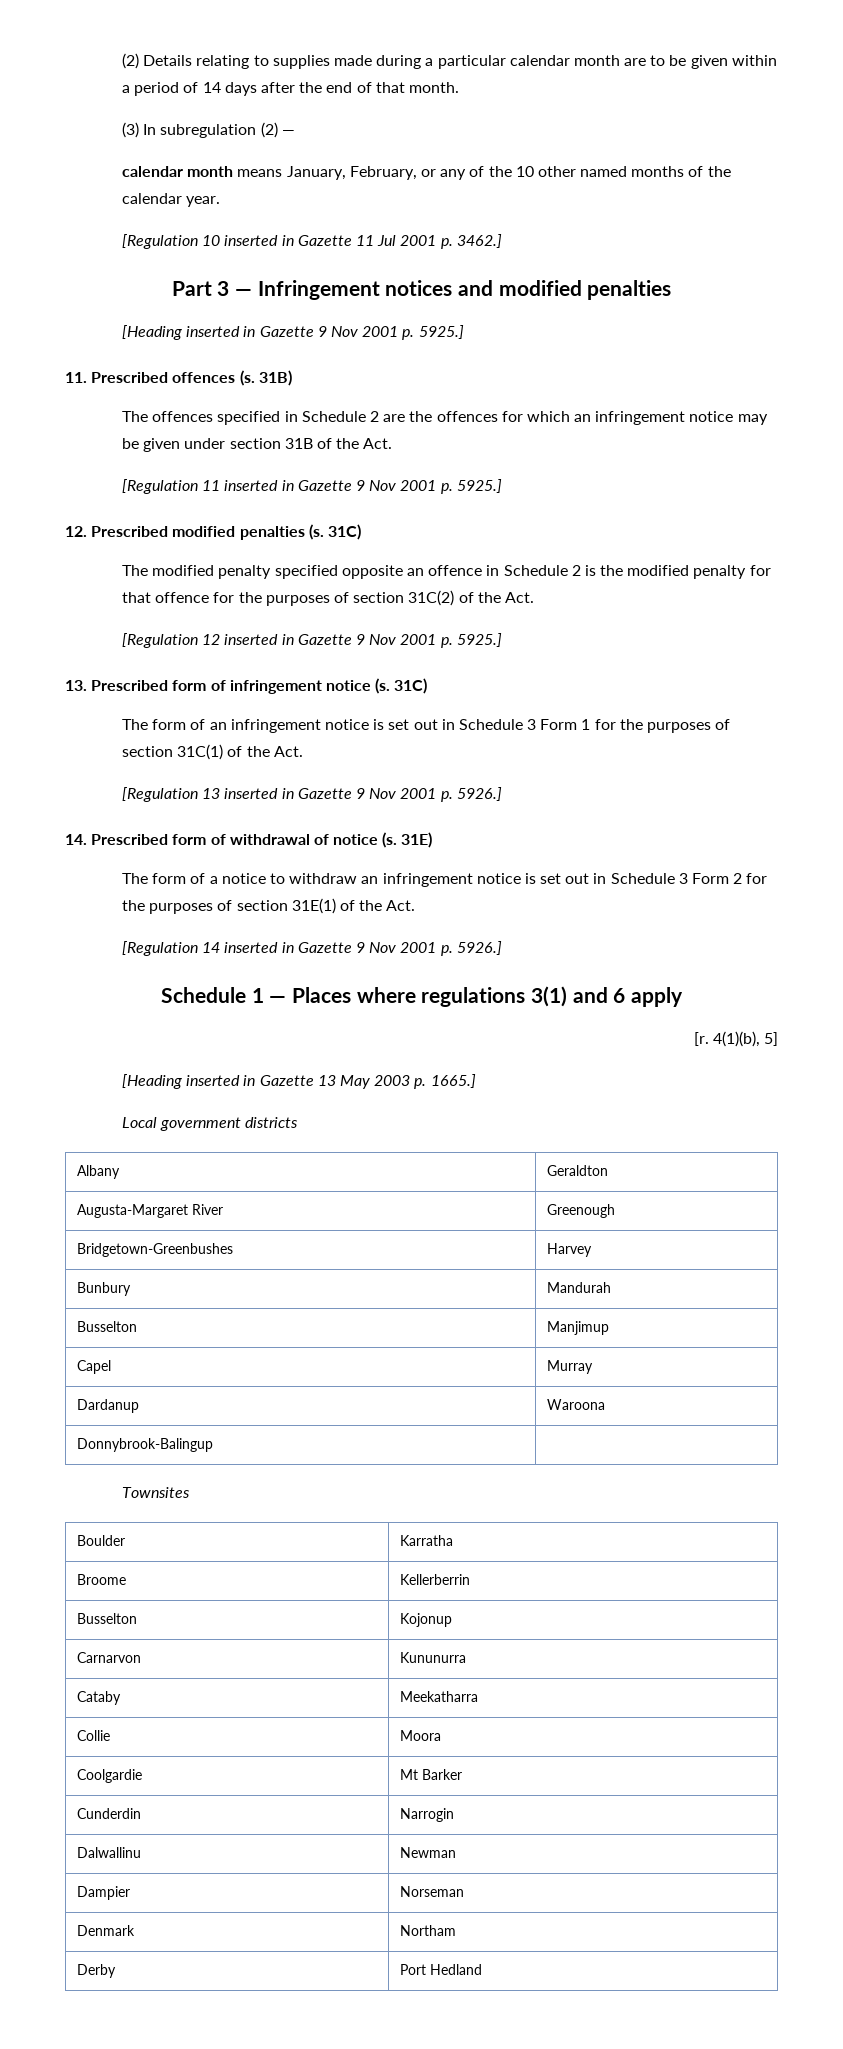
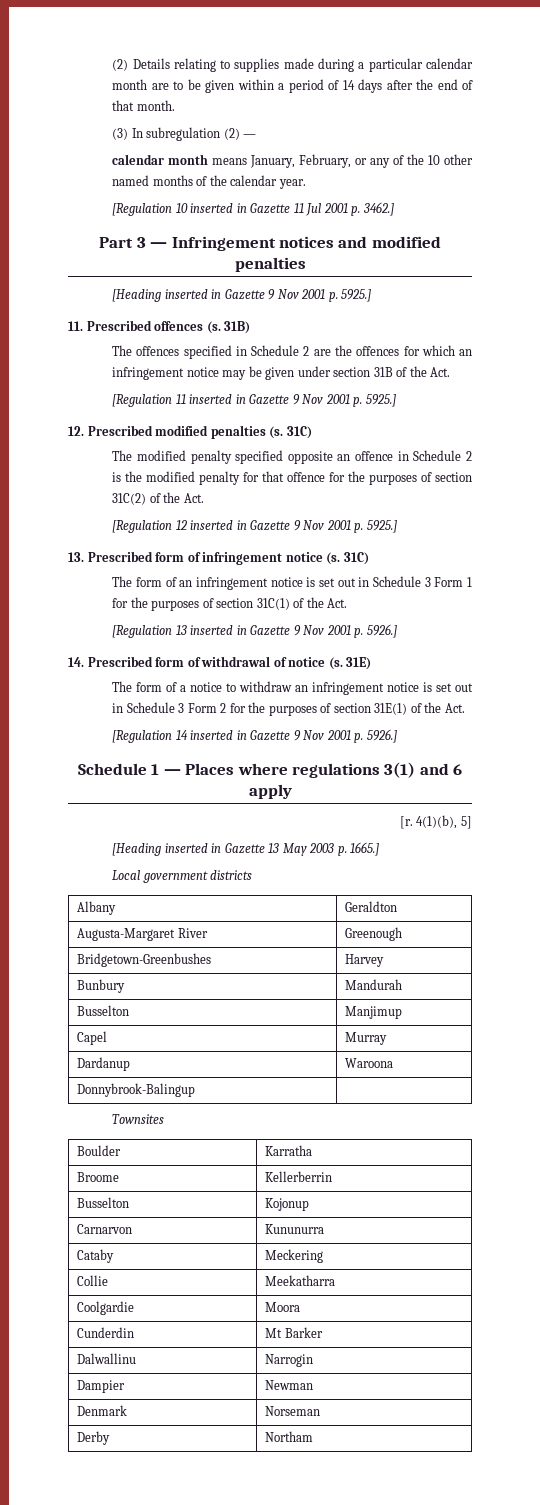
[399,1691,478,1702] Meekatharra -> [265,1249,324,1263] Meckering
(110, 1735) none -> [265,1275,336,1286] [77,1301,135,1315] | Meekatharra // Coolgardie
[76,1769,142,1783] Coolgardie -> [77,1327,135,1338] Cunderdin
[76,1808,141,1819] Cunderdin -> [77,1353,137,1364] Dalwallinu
[76,1847,141,1858] Dalwallinu -> [77,1380,126,1393] Dampier
[76,1886,130,1900] Dampier -> [77,1405,128,1416] Denmark
[76,1925,135,1936] Denmark -> [77,1431,111,1445] Derby
[76,1964,116,1978] [399,1964,482,1975] // Derby | Port Hedland -> (314, 1436) none

